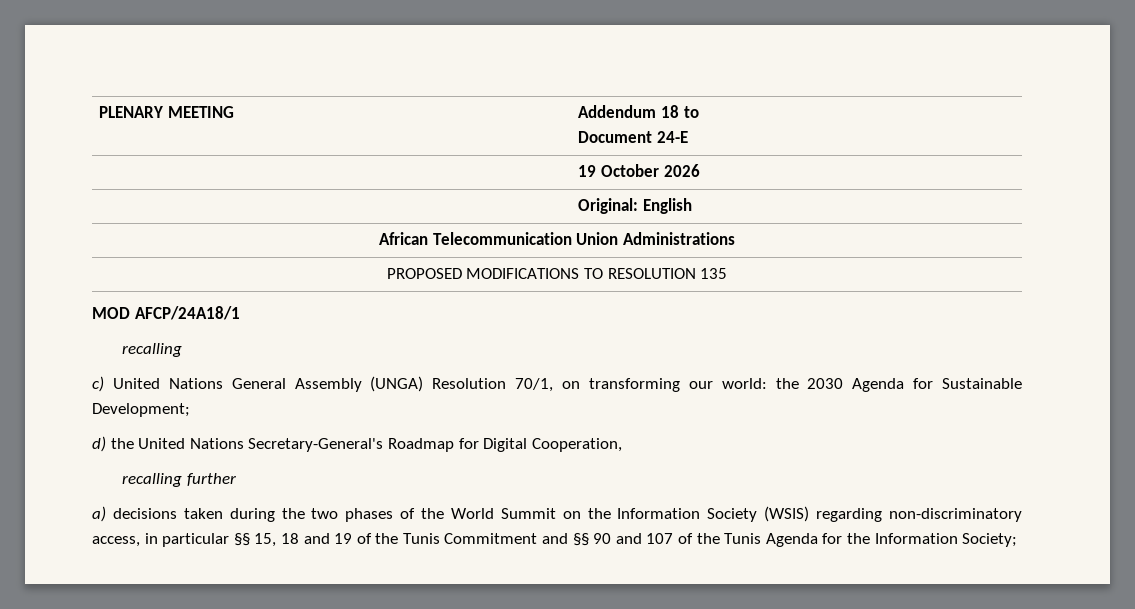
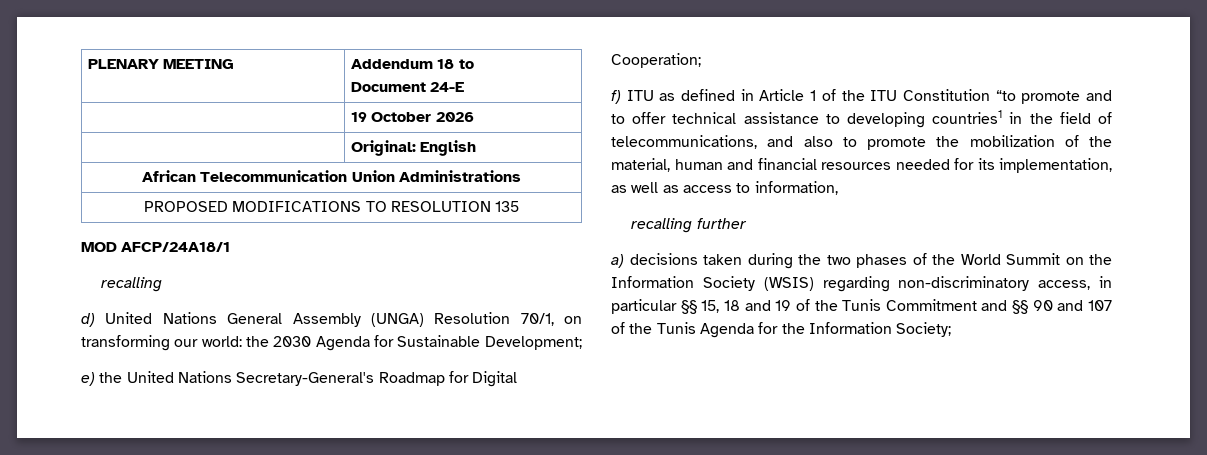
[92,376,104,392] c) -> [81,313,95,327] d)
[92,436,106,452] d) -> [81,372,95,386] e)
[531,438,622,452] Cooperation, -> [611,53,701,68] [611,89,1112,104] [611,110,1112,128] [611,135,1112,150] [611,158,1112,173] [611,181,838,195] Cooperation; // f) ITU as defined in Article 1 of the ITU Constitution “to promote and to offer technical assistance to developing countries1 in the field of telecommunications, and also to promote the mobilization of the material, human and financial resources needed for its implementation, as well as access to information,

